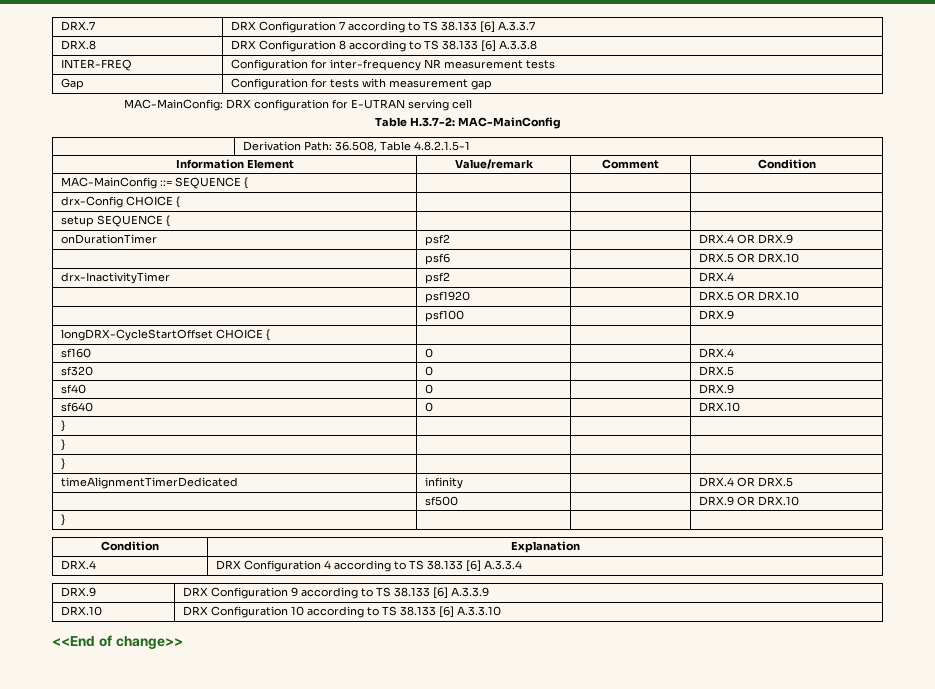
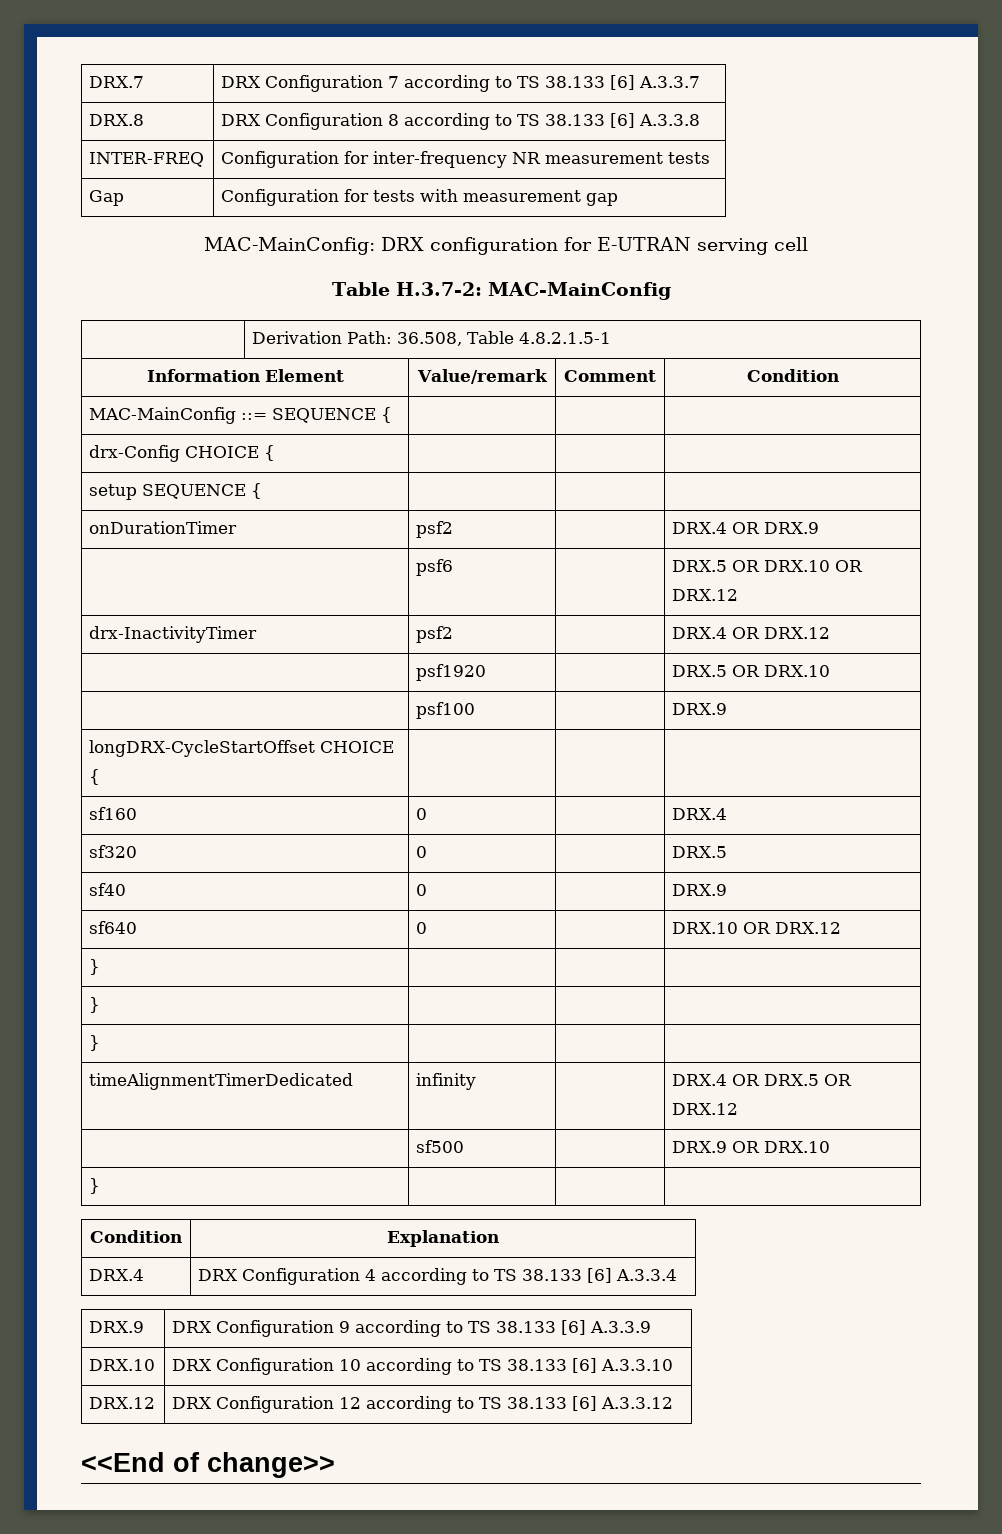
(799, 258) none -> [835,560,864,572] [672,589,739,601] OR DRX.12
(734, 277) none -> [732,627,831,639] OR DRX.12
(740, 407) none -> [743,922,842,934] OR DRX.12
(793, 482) none -> [824,1074,853,1086] [672,1103,739,1115] OR DRX.12
(501, 611) none -> [89,1397,156,1409] [172,1396,674,1413] // DRX.12 | DRX Configuration 12 according to TS 38.133 [6] A.3.3.12

